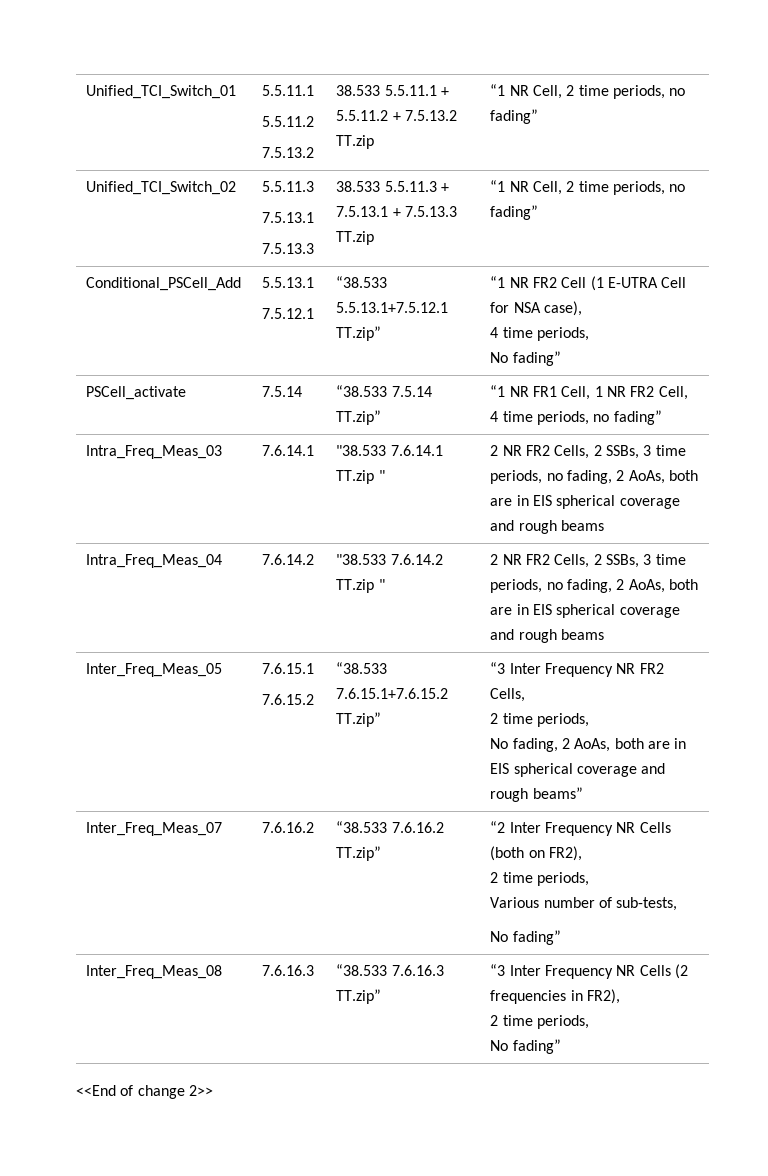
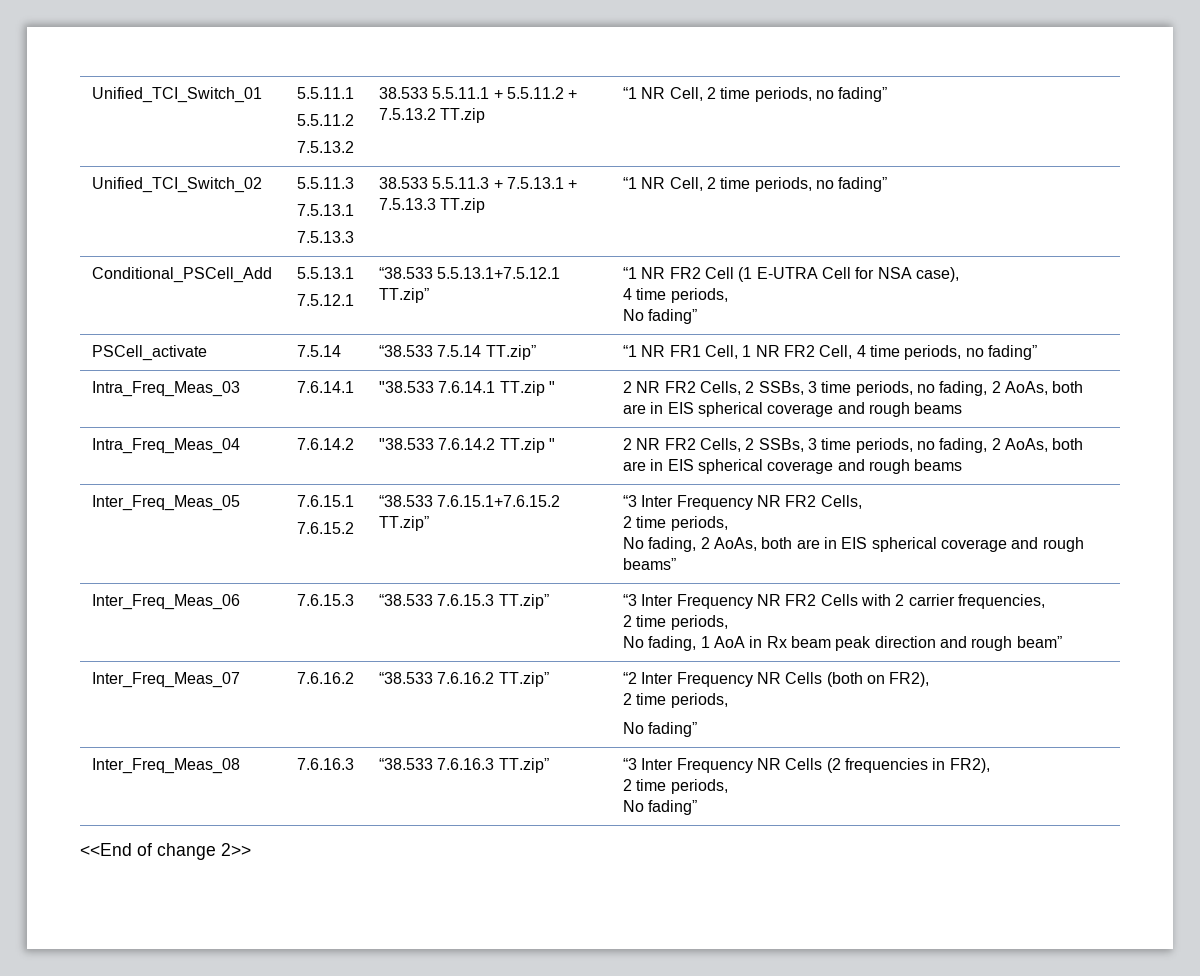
(583, 793) none -> [92,594,241,610] [297,594,355,606] [379,594,549,609] [623,594,1046,609] [623,615,728,630] [623,636,1062,651] // Inter_Freq_Meas_06 | 7.6.15.3 | “38.533 7.6.15.3 TT.zip” | “3 Inter Frequency NR FR2 Cells with 2 carrier frequencies, // 2 time periods, // No fading, 1 AoA in Rx beam peak direction and rough beam”
[490,897,678,911] // Various number of sub-tests, -> (728, 700) none

